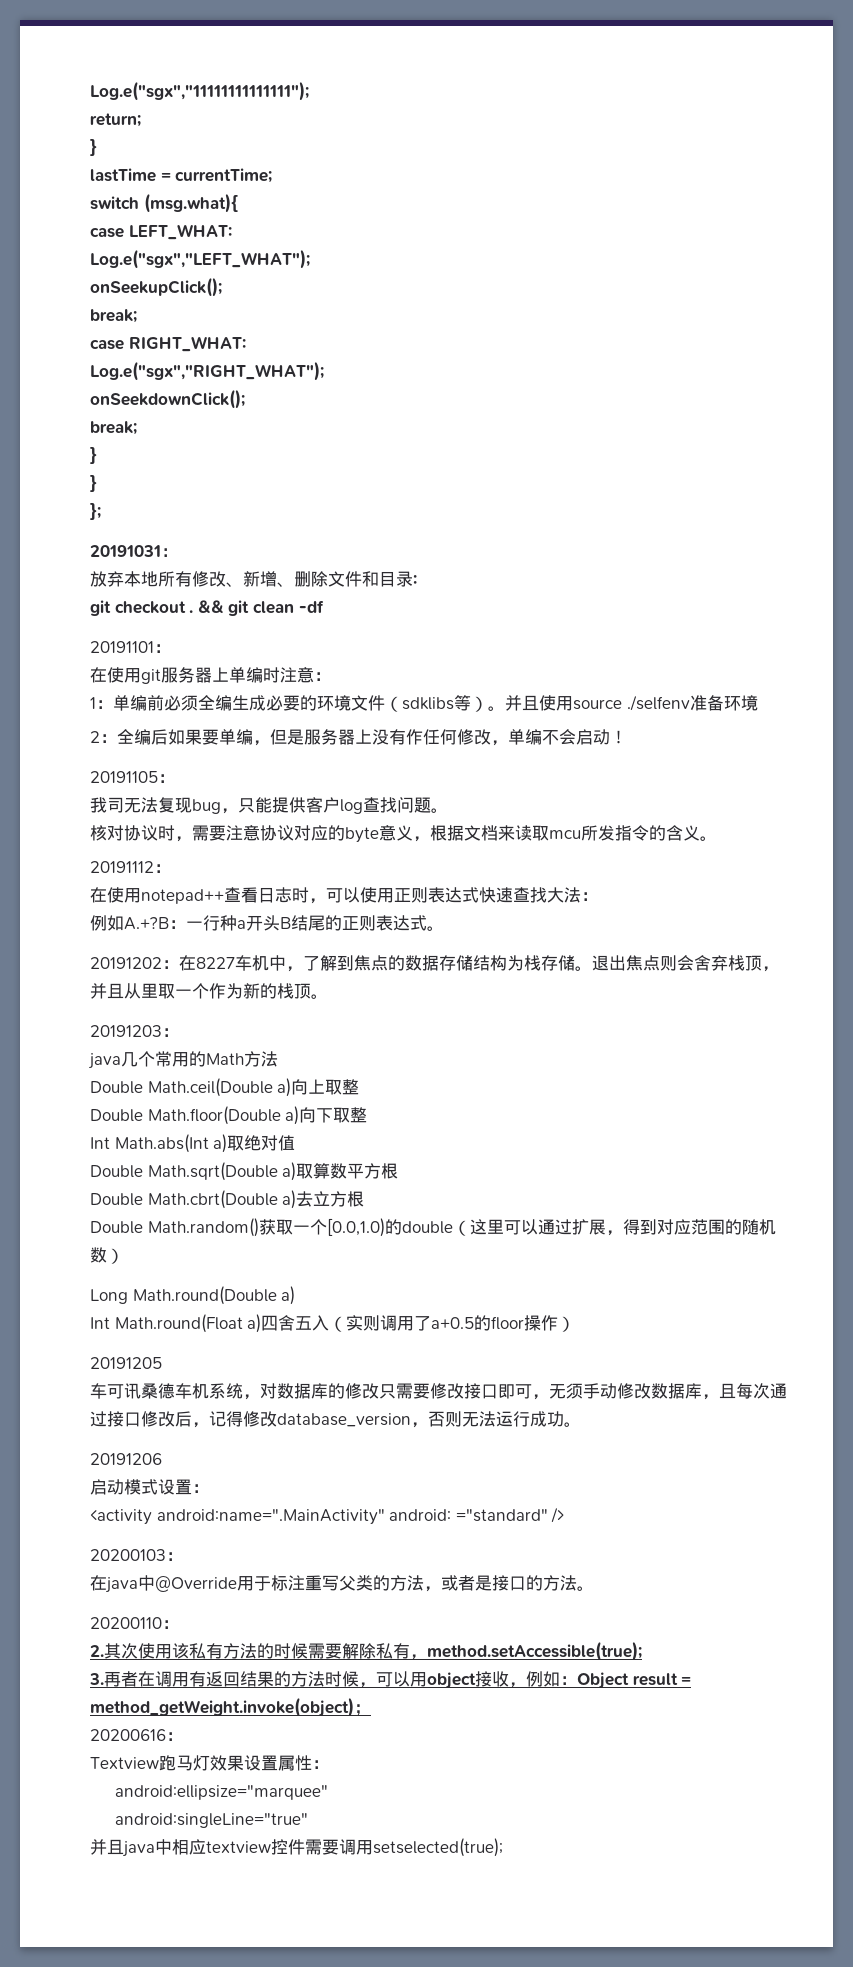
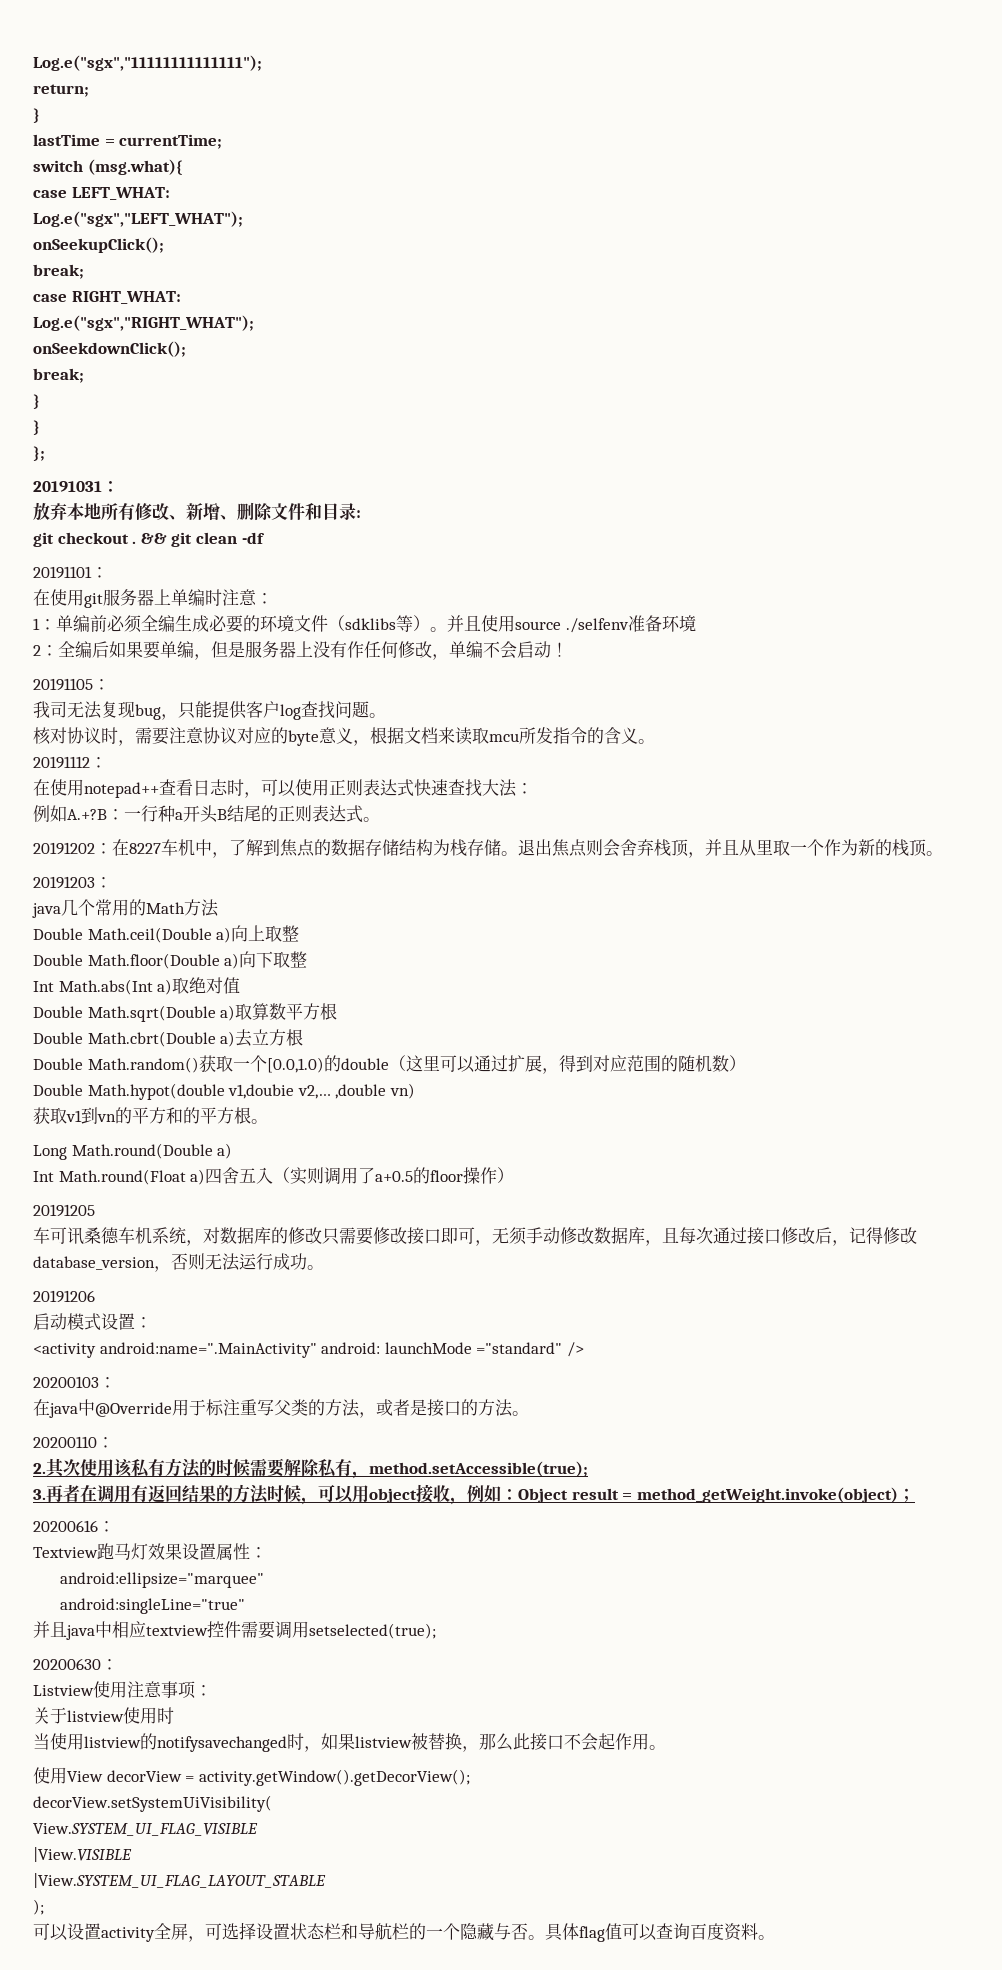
(124, 1256) none -> [33,1083,415,1100] [33,1107,268,1124] // Double Math.hypot(double v1,doubie v2,… ,double vn) // 获取v1到vn的平方和的平方根。
(452, 1515) none -> [384,1342,472,1354] launchMode
(503, 1847) none -> [33,1658,118,1670] [33,1681,212,1699] [33,1707,174,1724] [33,1733,666,1752] [33,1767,470,1786] [33,1795,272,1812] [33,1823,258,1836] [33,1847,132,1862] [33,1873,326,1888] [33,1899,44,1915] [33,1922,775,1942] // 20200630： // Listview使用注意事项： // 关于listview使用时 // 当使用listview的notifysavechanged时，如果listview被替换，那么此接口不会起作用。 // 使用View decorView = activity.getWindow().getDecorView(); // decorView.setSystemUiVisibility( // View.SYSTEM_UI_FLAG_VISIBLE // |View.VISIBLE // |View.SYSTEM_UI_FLAG_LAYOUT_STABLE // ); // 可以设置activity全屏，可选择设置状态栏和导航栏的一个隐藏与否。具体flag值可以查询百度资料。

